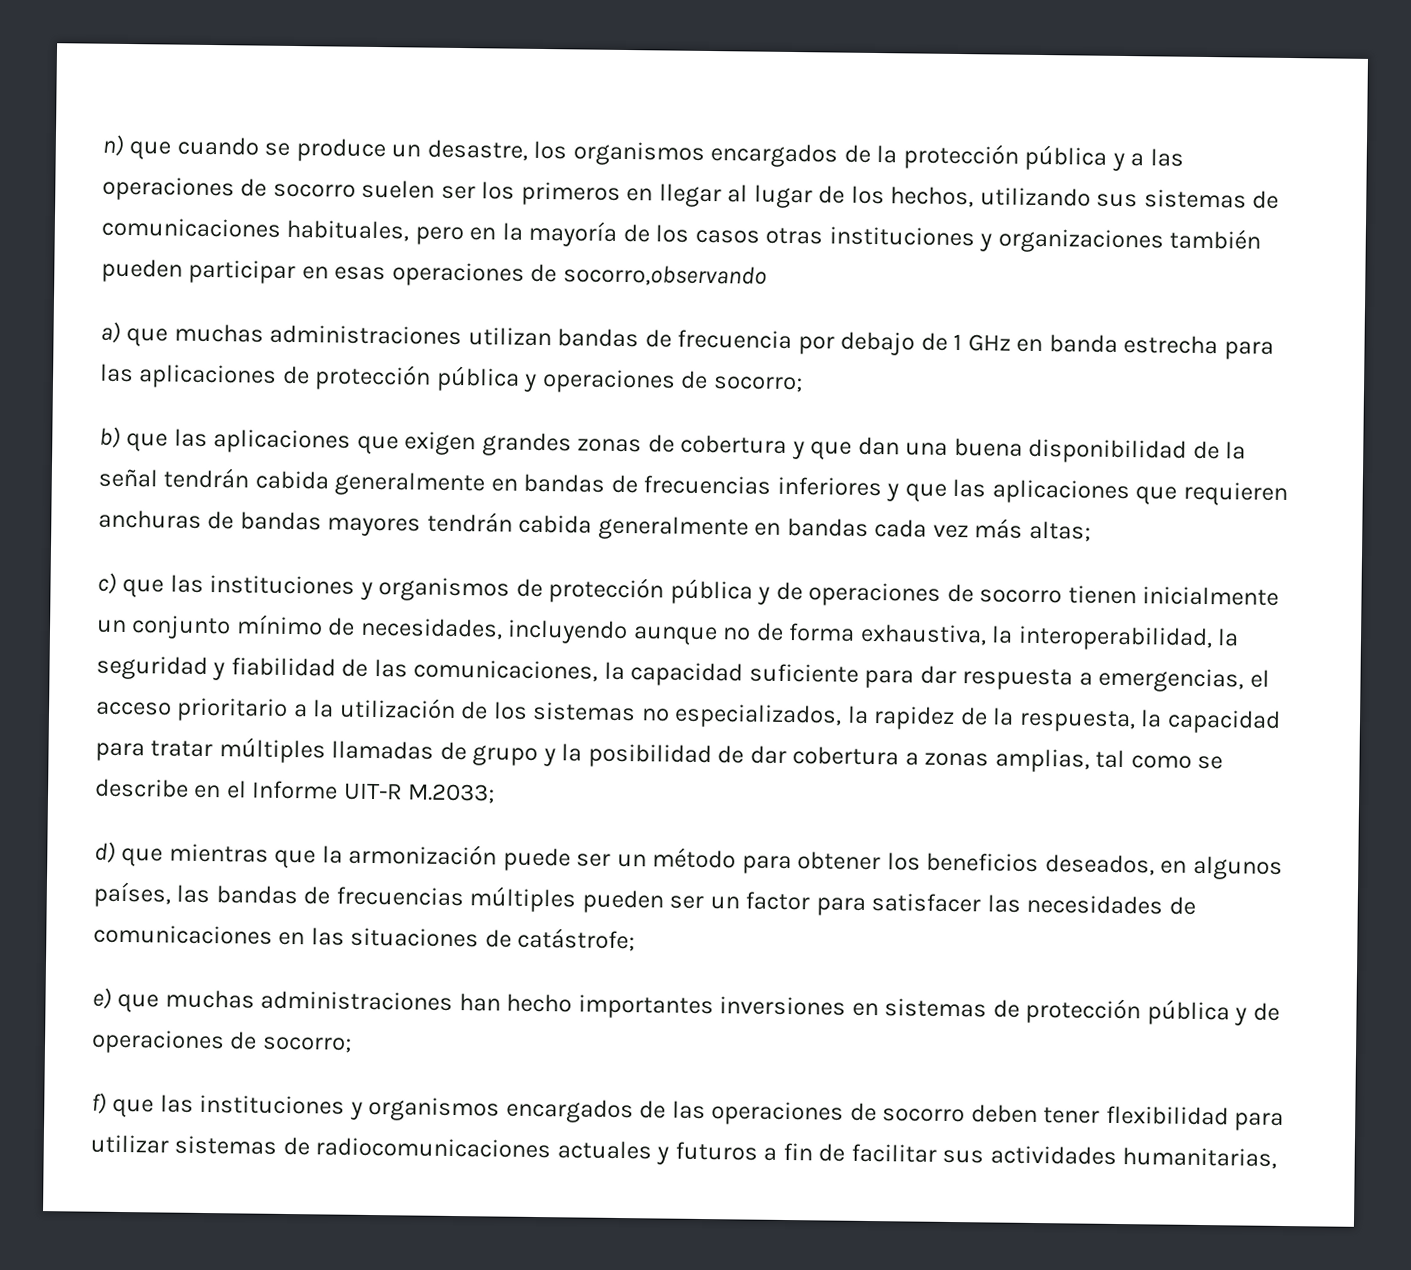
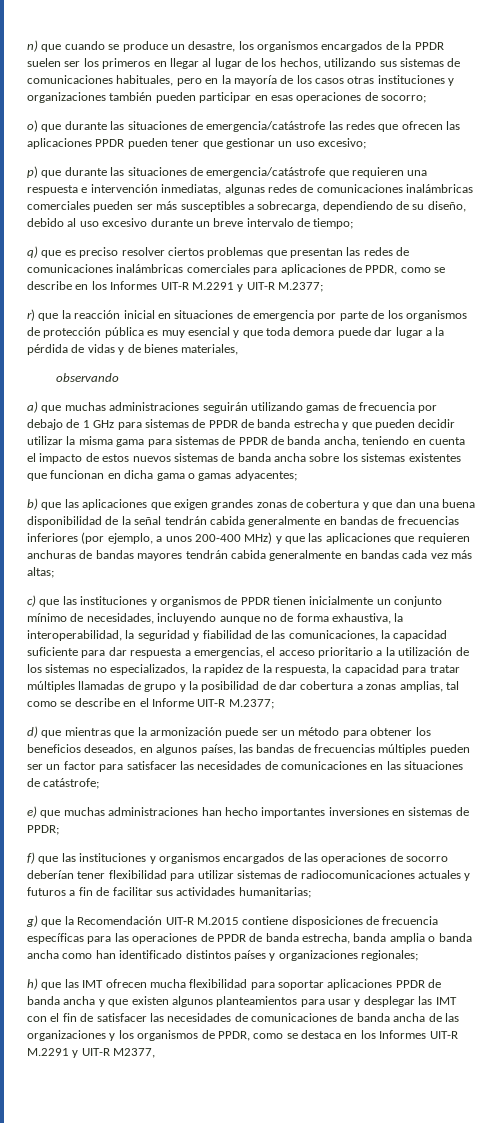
[902,143,1184,172] [102,176,356,202] protección pública y a las operaciones de socorro -> [414,42,444,50] PPDR
[562,264,767,287] socorro,observando -> [381,95,426,103] [27,120,461,132] [27,138,366,149] [27,166,428,178] [27,184,473,195] [27,201,466,212] [27,218,354,229] [27,246,410,258] [27,264,445,275] [27,281,323,292] [27,309,467,321] [27,327,445,338] [27,344,239,355] [55,373,119,382] socorro; // o) que durante las situaciones de emergencia/catástrofe las redes que ofrecen las aplicaciones PPDR pueden tener que gestionar un uso excesivo; // p) que durante las situaciones de emergencia/catástrofe que requieren una respuesta e intervención inmediatas, algunas redes de comunicaciones inalámbricas comerciales pueden ser más susceptibles a sobrecarga, dependiendo de su diseño, debido al uso excesivo durante un breve intervalo de tiempo; // q) que es preciso resolver ciertos problemas que presentan las redes de comunicaciones inalámbricas comerciales para aplicaciones de PPDR, como se describe en los Informes UIT-R M.2291 y UIT-R M.2377; // r) que la reacción inicial en situaciones de emergencia por parte de los organismos de protección pública es muy esencial y que toda demora puede dar lugar a la pérdida de vidas y de bienes materiales, // observando
[467,327,640,348] utilizan bandas -> [202,402,340,413] seguirán utilizando gamas
[1016,334,1274,360] [100,363,803,394] en banda estrecha para las aplicaciones de protección pública y operaciones de socorro; -> [117,419,456,430] [27,436,465,447] [27,453,461,464] [27,470,297,481] para sistemas de PPDR de banda estrecha y que pueden decidir utilizar la misma gama para sistemas de PPDR de banda ancha, teniendo en cuenta el impacto de estos nuevos sistemas de banda ancha sobre los sistemas existentes que funcionan en dicha gama o gamas adyacentes;
(882, 486) none -> [81,532,273,544] (por ejemplo, a unos 200-400 MHz)
[548,577,1063,607] protección pública y de operaciones de socorro -> [240,597,270,605] PPDR
[407,783,496,804] M.2033; -> [228,699,274,709] M.2377;
[1025,997,1280,1026] [91,1029,352,1055] protección pública y de operaciones de socorro; -> [27,825,59,835] PPDR;
[970,1104,1038,1124] deben -> [27,870,74,879] deberían
[1122,1147,1278,1169] humanitarias, -> [238,887,311,898] [26,915,439,927] [27,933,472,944] [27,950,418,961] [27,978,442,990] [27,996,457,1007] [27,1013,459,1022] [27,1030,458,1041] [27,1048,156,1058] humanitarias; // g) que la Recomendación UIT-R M.2015 contiene disposiciones de frecuencia específicas para las operaciones de PPDR de banda estrecha, banda amplia o banda ancha como han identificado distintos países y organizaciones regionales; // h) que las IMT ofrecen mucha flexibilidad para soportar aplicaciones PPDR de banda ancha y que existen algunos planteamientos para usar y desplegar las IMT con el fin de satisfacer las necesidades de comunicaciones de banda ancha de las organizaciones y los organismos de PPDR, como se destaca en los Informes UIT-R M.2291 y UIT-R M2377,

